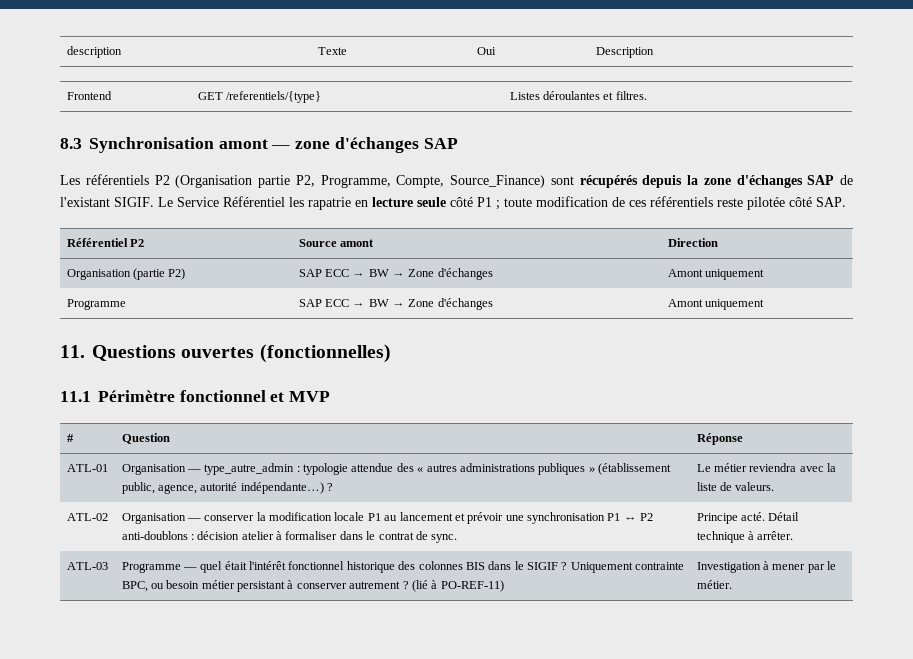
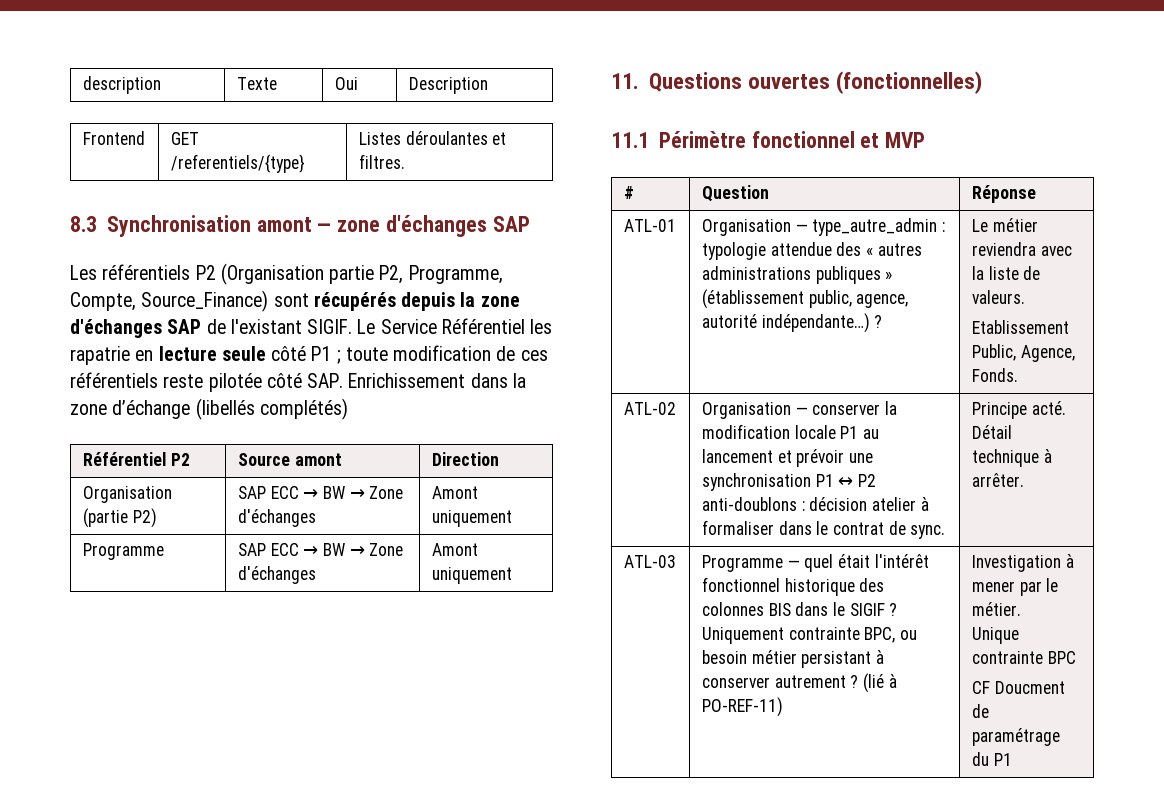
(846, 202) none -> [348,373,526,388] [70,398,348,420] Enrichissement dans la zone d’échange (libellés complétés)
(775, 486) none -> [971,320,1069,334] [971,344,1075,362] [971,368,1018,382] // Etablissement Public, Agence, Fonds.
(732, 584) none -> [971,627,1019,644] [971,651,1076,664] [971,681,1065,694] [971,704,989,718] [971,728,1060,746] [971,752,1012,766] // Unique contrainte BPC // CF Doucment de paramétrage du P1

